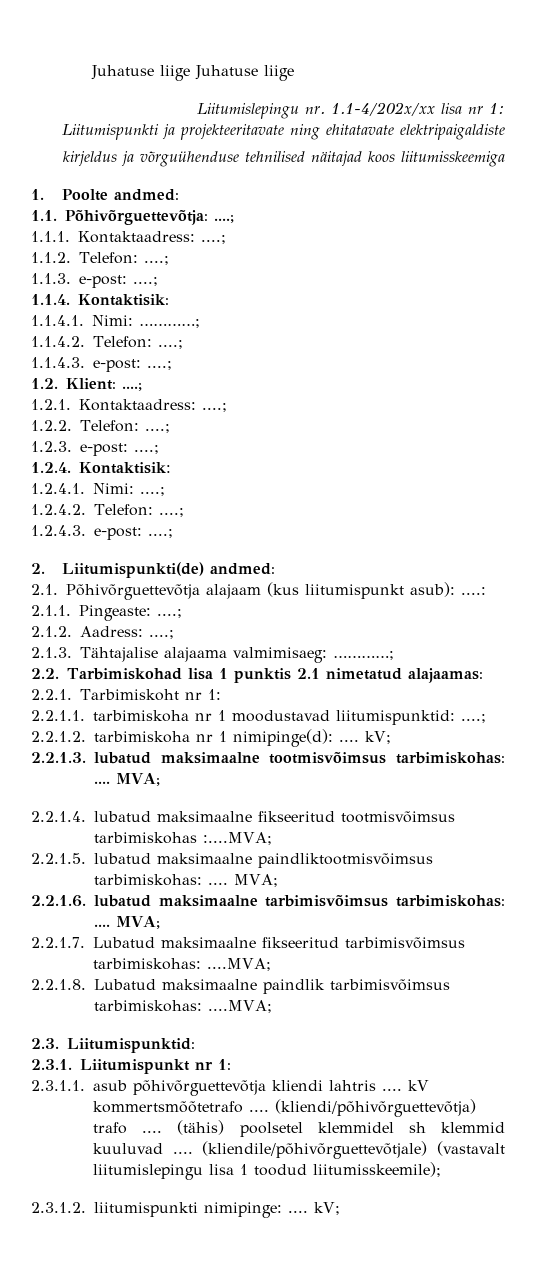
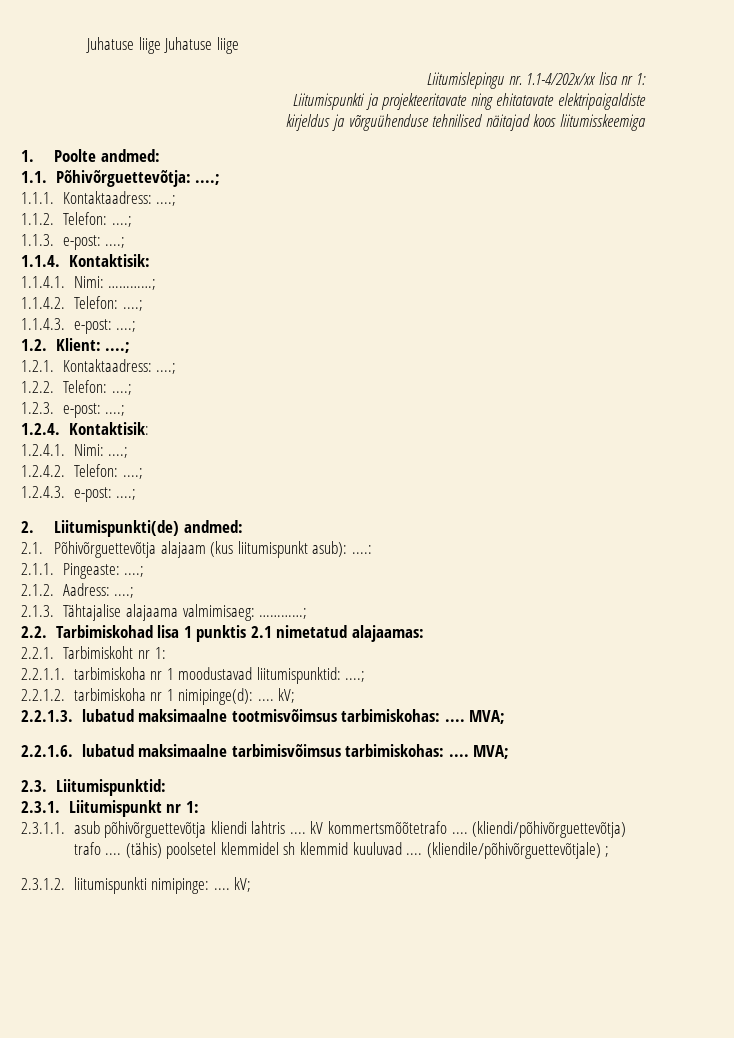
[31,811,455,823] [94,832,272,845] [31,853,433,868] [94,874,278,887] [31,894,506,907] [94,916,160,929] [31,937,465,949] [93,958,271,971] [31,979,450,994] [94,1000,272,1013] 2.2.1.4. lubatud maksimaalne fikseeritud tootmisvõimsus tarbimiskohas :....MVA; // 2.2.1.5. lubatud maksimaalne paindliktootmisvõimsus tarbimiskohas: .... MVA; // 2.2.1.6. lubatud maksimaalne tarbimisvõimsus tarbimiskohas: .... MVA; // 2.2.1.7. Lubatud maksimaalne fikseeritud tarbimisvõimsus tarbimiskohas: ....MVA; // 2.2.1.8. Lubatud maksimaalne paindlik tarbimisvõimsus tarbimiskohas: ....MVA; -> [21,744,510,759] 2.2.1.6. lubatud maksimaalne tarbimisvõimsus tarbimiskohas: .... MVA;
[437,1141,505,1156] [93,1162,441,1180] (vastavalt liitumislepingu lisa 1 toodud liitumisskeemile); -> [605,846,610,857] ;

